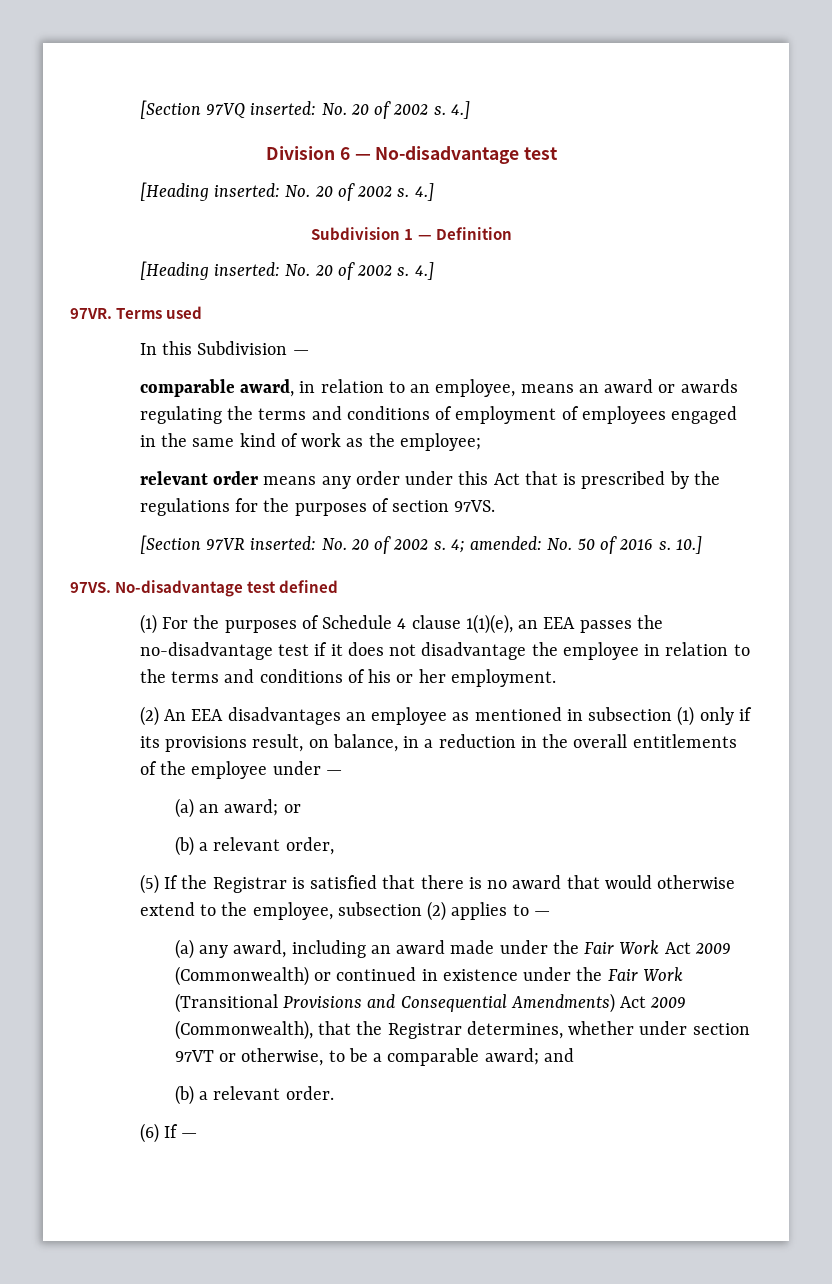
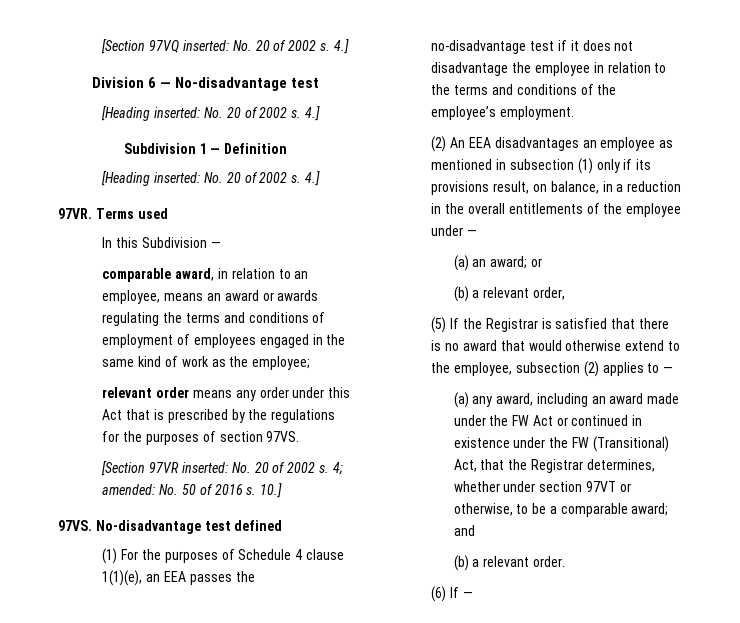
[368,669,446,683] his or her -> [597,84,617,95] [431,106,497,120] the employee’s
[584,940,731,954] [174,966,309,986] Fair Work Act 2009 (Commonwealth) -> [512,415,553,426] FW Act
[607,967,683,981] [174,993,687,1013] [174,1020,313,1040] Fair Work (Transitional Provisions and Consequential Amendments) Act 2009 (Commonwealth), -> [571,436,669,452] [453,459,477,472] FW (Transitional) Act,

